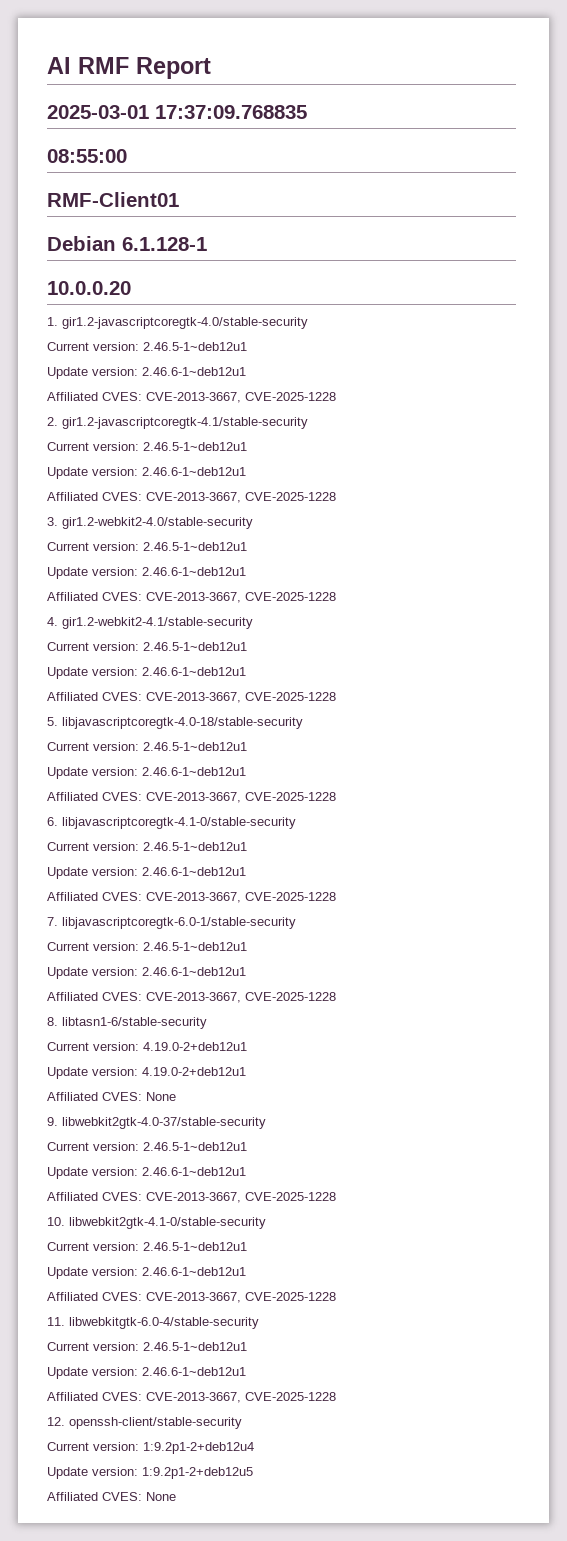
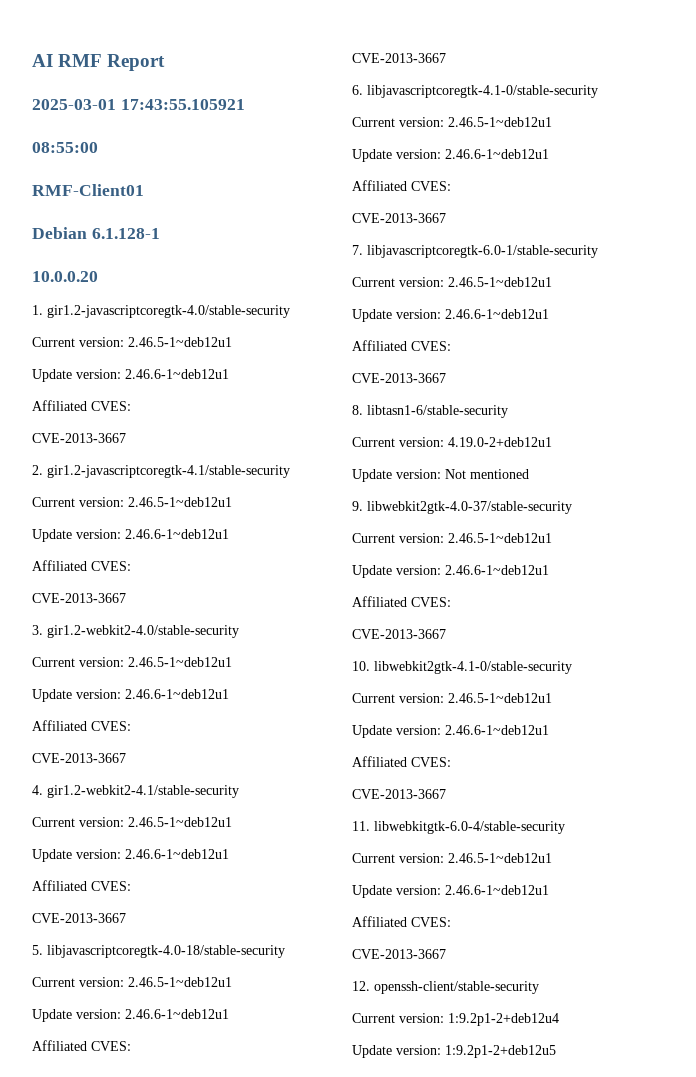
[155,105,307,119] 17:37:09.768835 -> [120,99,245,110] 17:43:55.105921
[146,392,336,403] CVE-2013-3667, CVE-2025-1228 -> [32,433,126,443] // CVE-2013-3667
[146,492,336,503] CVE-2013-3667, CVE-2025-1228 -> [32,593,126,603] // CVE-2013-3667
[146,592,336,603] CVE-2013-3667, CVE-2025-1228 -> [32,753,126,763] // CVE-2013-3667
[146,692,336,703] CVE-2013-3667, CVE-2025-1228 -> [32,913,126,923] // CVE-2013-3667
[146,792,336,803] CVE-2013-3667, CVE-2025-1228 -> [352,53,446,63] // CVE-2013-3667
[146,892,336,903] CVE-2013-3667, CVE-2025-1228 -> [352,213,446,223] // CVE-2013-3667
[146,992,336,1003] CVE-2013-3667, CVE-2025-1228 -> [352,373,446,383] // CVE-2013-3667
[142,1067,246,1076] [47,1092,176,1101] 4.19.0-2+deb12u1 // Affiliated CVES: None -> [445,469,529,479] Not mentioned
[146,1192,336,1203] CVE-2013-3667, CVE-2025-1228 -> [352,629,446,639] // CVE-2013-3667
[146,1292,336,1303] CVE-2013-3667, CVE-2025-1228 -> [352,789,446,799] // CVE-2013-3667
[146,1392,336,1403] CVE-2013-3667, CVE-2025-1228 -> [352,949,446,959] // CVE-2013-3667
[47,1492,176,1501] // Affiliated CVES: None -> (556, 1051) none

